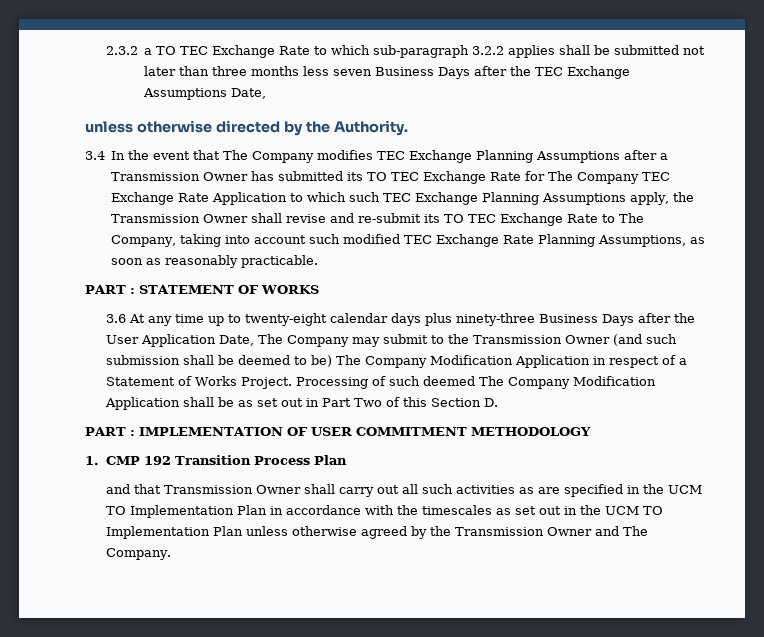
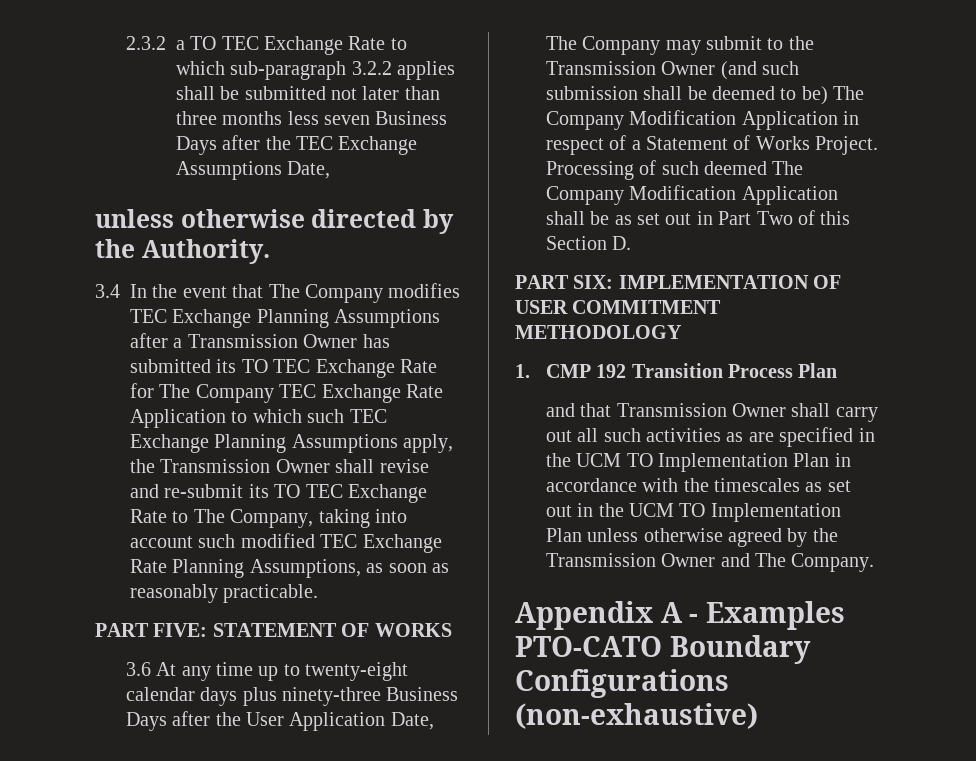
[130,288,135,294] : -> [153,623,208,637] FIVE:
[130,430,135,436] : -> [573,275,614,289] SIX:
(171, 554) none -> [515,601,845,630] [515,635,811,664] [515,669,729,698] [515,703,758,729] // Appendix A - Examples PTO-CATO Boundary Configurations (non-exhaustive)

